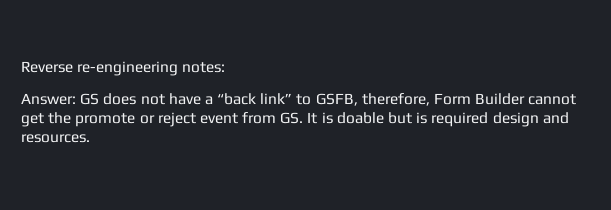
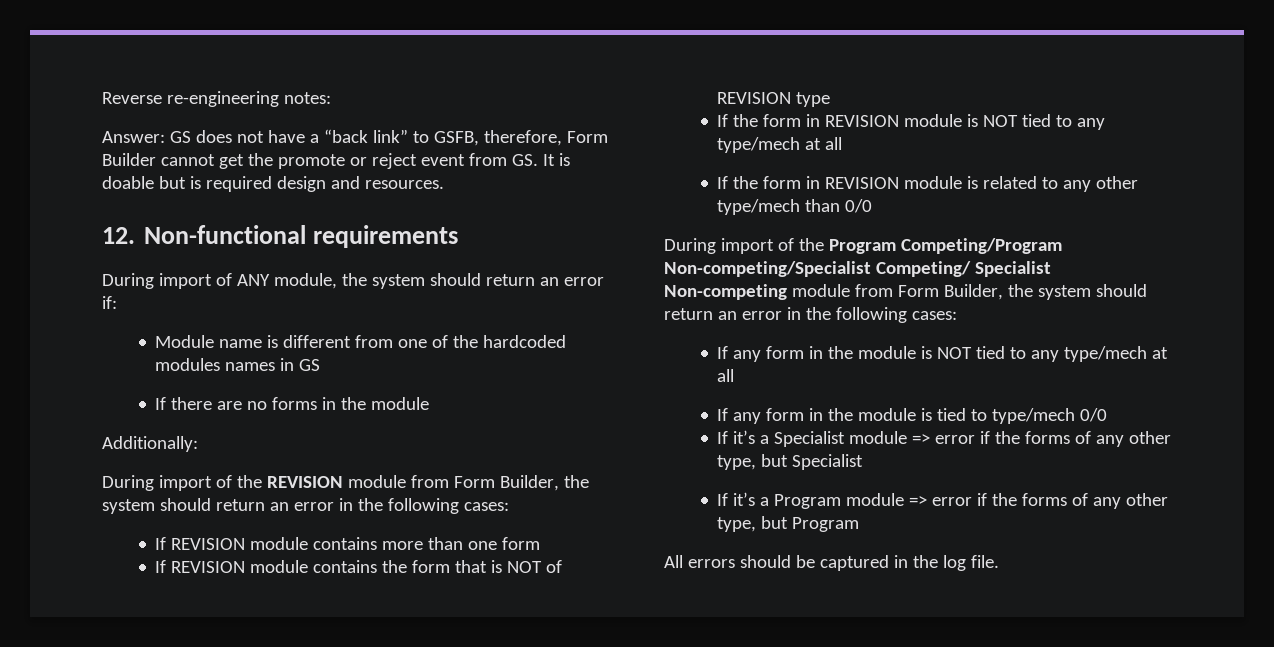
(90, 138) none -> [102,225,459,248] [102,273,604,289] [102,296,117,309] [155,335,567,348] [155,358,321,371] [155,397,430,410] [102,436,198,452] [102,475,589,491] [102,498,509,514] [155,537,541,550] [155,560,563,573] [717,92,831,107] [717,114,1106,130] [717,137,843,153] [717,176,1139,192] [717,199,873,215] [664,238,1062,254] [664,261,1051,277] [664,284,1147,300] [664,307,957,323] [717,346,1169,362] [717,369,735,382] [717,408,1108,424] [717,430,1172,447] [717,454,864,470] [717,492,1169,509] [717,516,860,532] [664,555,999,571] // 12. Non-functional requirements // During import of ANY module, the system should return an error if: // Module name is different from one of the hardcoded modules names in GS // If there are no forms in the module // Additionally: // During import of the REVISION module from Form Builder, the system should return an error in the following cases: // If REVISION module contains more than one form // If REVISION module contains the form that is NOT of REVISION type // If the form in REVISION module is NOT tied to any type/mech at all // If the form in REVISION module is related to any other type/mech than 0/0 // During import of the Program Competing/Program Non-competing/Specialist Competing/ Specialist Non-competing module from Form Builder, the system should return an error in the following cases: // If any form in the module is NOT tied to any type/mech at all // If any form in the module is tied to type/mech 0/0 // If it’s a Specialist module => error if the forms of any other type, but Specialist // If it’s a Program module => error if the forms of any other type, but Program // All errors should be captured in the log file.

